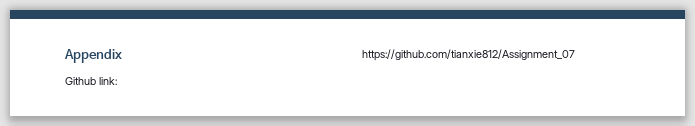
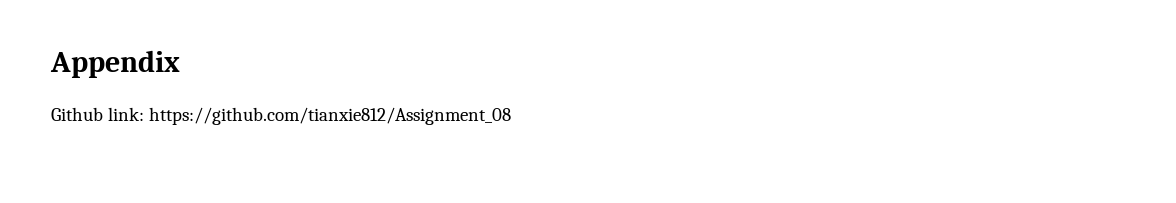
[362,49,575,61] https://github.com/tianxie812/Assignment_07 -> [149,107,512,125] https://github.com/tianxie812/Assignment_08

